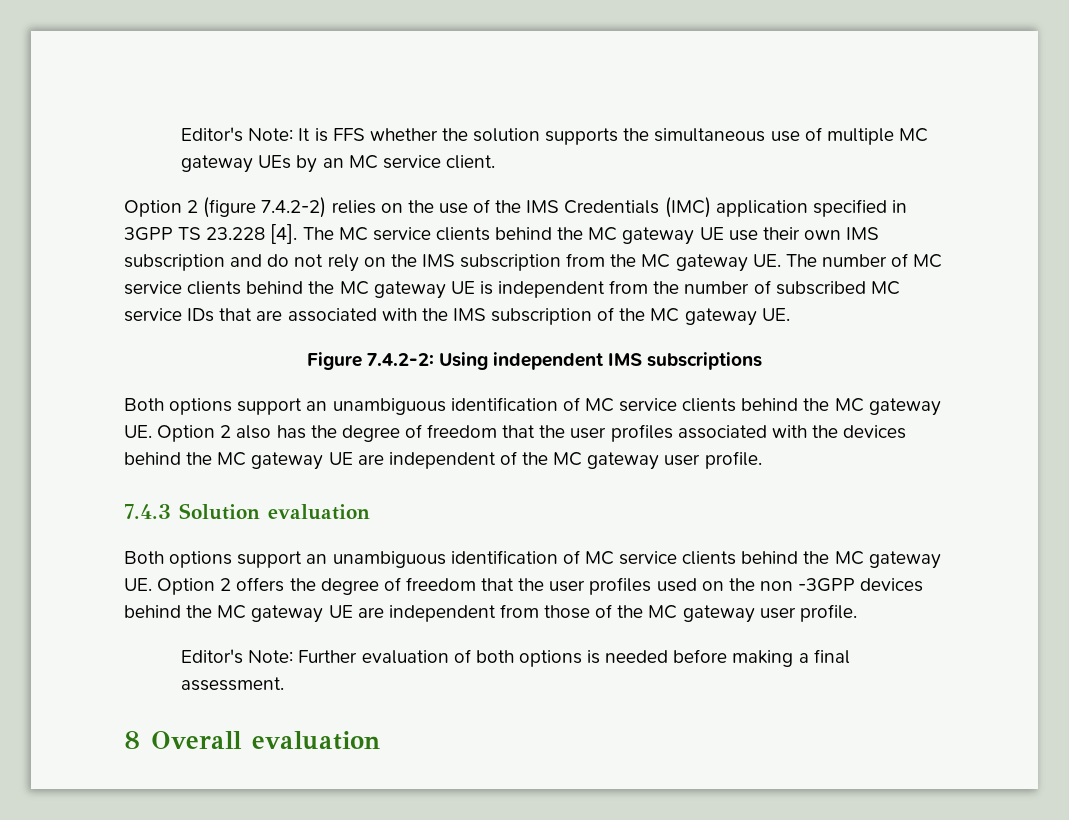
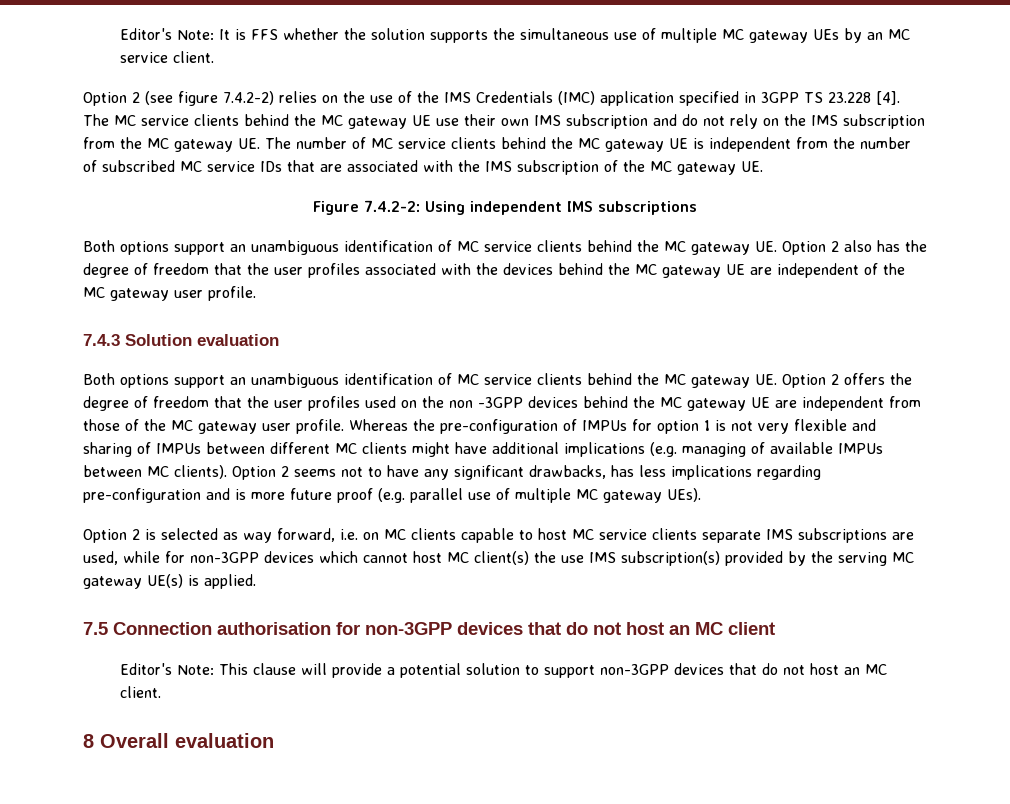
[203,197,257,218] (figure -> [145,91,218,106] (see figure
[181,649,850,667] [181,677,285,691] // Editor's Note: Further evaluation of both options is needed before making a final assessment. -> [349,419,876,434] [83,442,883,457] [83,465,821,480] [83,488,701,503] [83,528,914,543] [83,551,914,566] [83,574,256,589] [83,622,775,635] [119,663,887,678] [119,686,161,698] Whereas the pre-configuration of IMPUs for option 1 is not very flexible and sharing of IMPUs between different MC clients might have additional implications (e.g. managing of available IMPUs between MC clients). Option 2 seems not to have any significant drawbacks, has less implications regarding pre-configuration and is more future proof (e.g. parallel use of multiple MC gateway UEs). // Option 2 is selected as way forward, i.e. on MC clients capable to host MC service clients separate IMS subscriptions are used, while for non-3GPP devices which cannot host MC client(s) the use IMS subscription(s) provided by the serving MC gateway UE(s) is applied. // 7.5 Connection authorisation for non-3GPP devices that do not host an MC client // Editor's Note: This clause will provide a potential solution to support non-3GPP devices that do not host an MC client.

